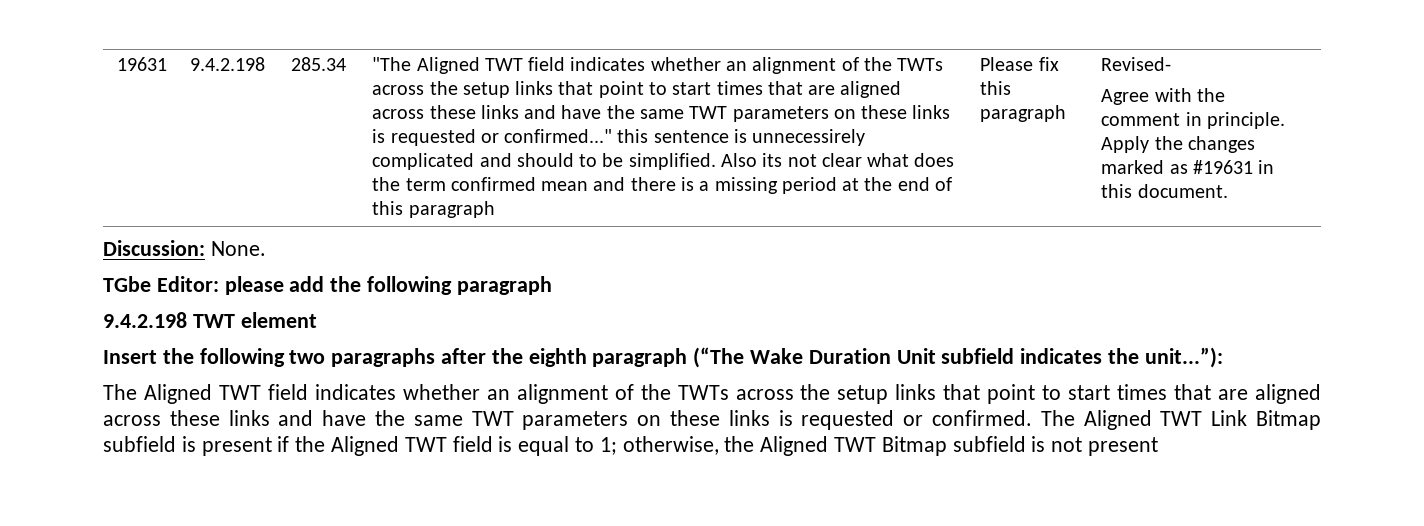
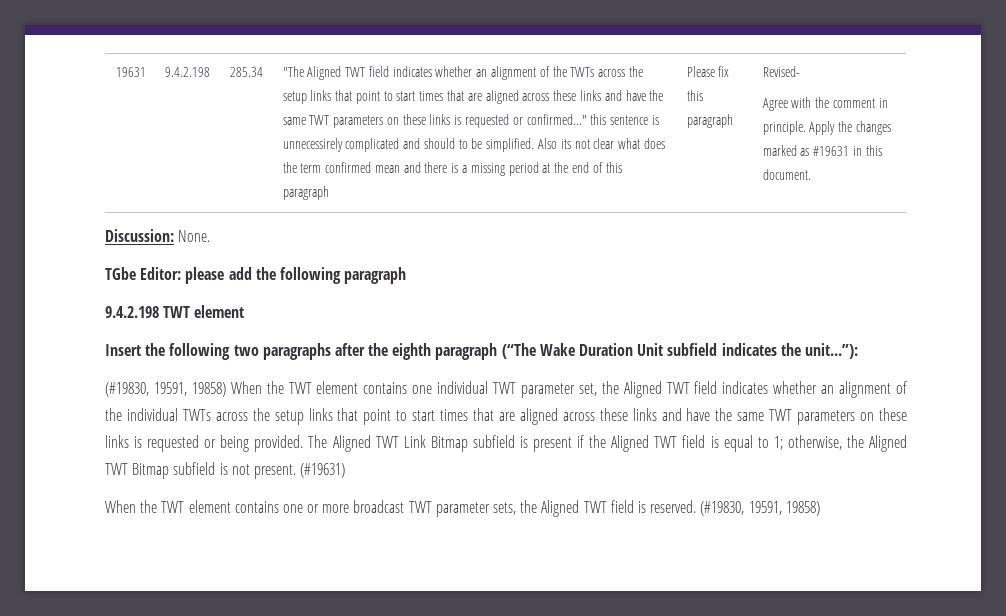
[103,384,671,404] The Aligned TWT field indicates whether an alignment of the -> [105,381,908,398] [105,408,178,421] (#19830, 19591, 19858) When the TWT element contains one individual TWT parameter set, the Aligned TWT field indicates whether an alignment of the individual
[931,410,1032,426] confirmed. -> [220,435,304,452] being provided.
[1088,437,1159,456] present -> [253,463,346,479] [105,500,820,517] present. (#19631) // When the TWT element contains one or more broadcast TWT parameter sets, the Aligned TWT field is reserved. (#19830, 19591, 19858)

